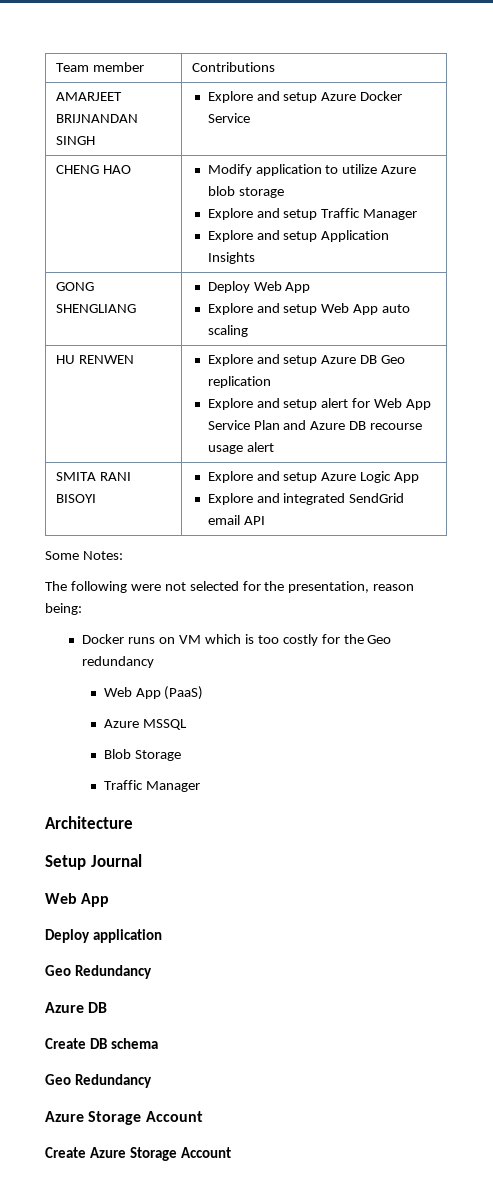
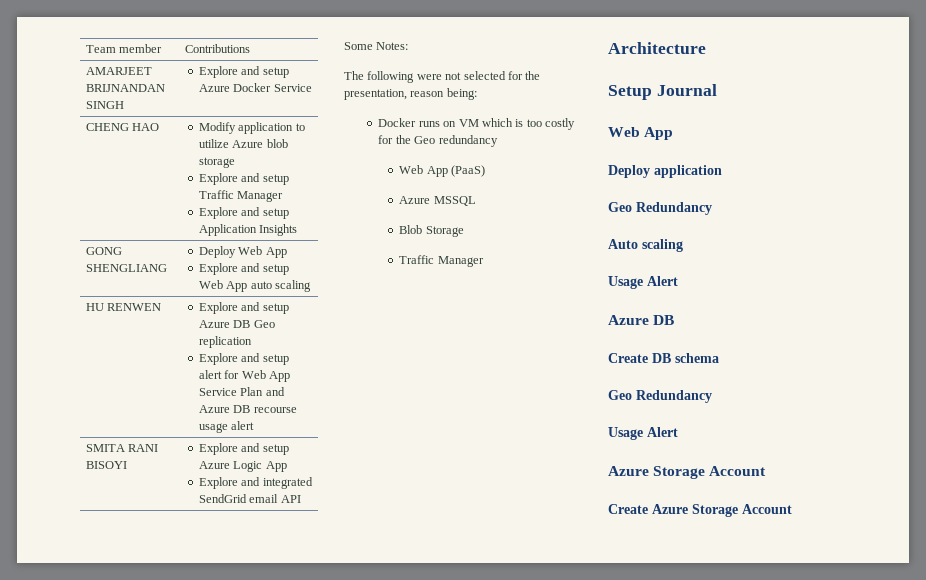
(153, 972) none -> [608,239,683,252] [608,276,678,289] // Auto scaling // Usage Alert
(153, 1081) none -> [608,427,678,440] // Usage Alert

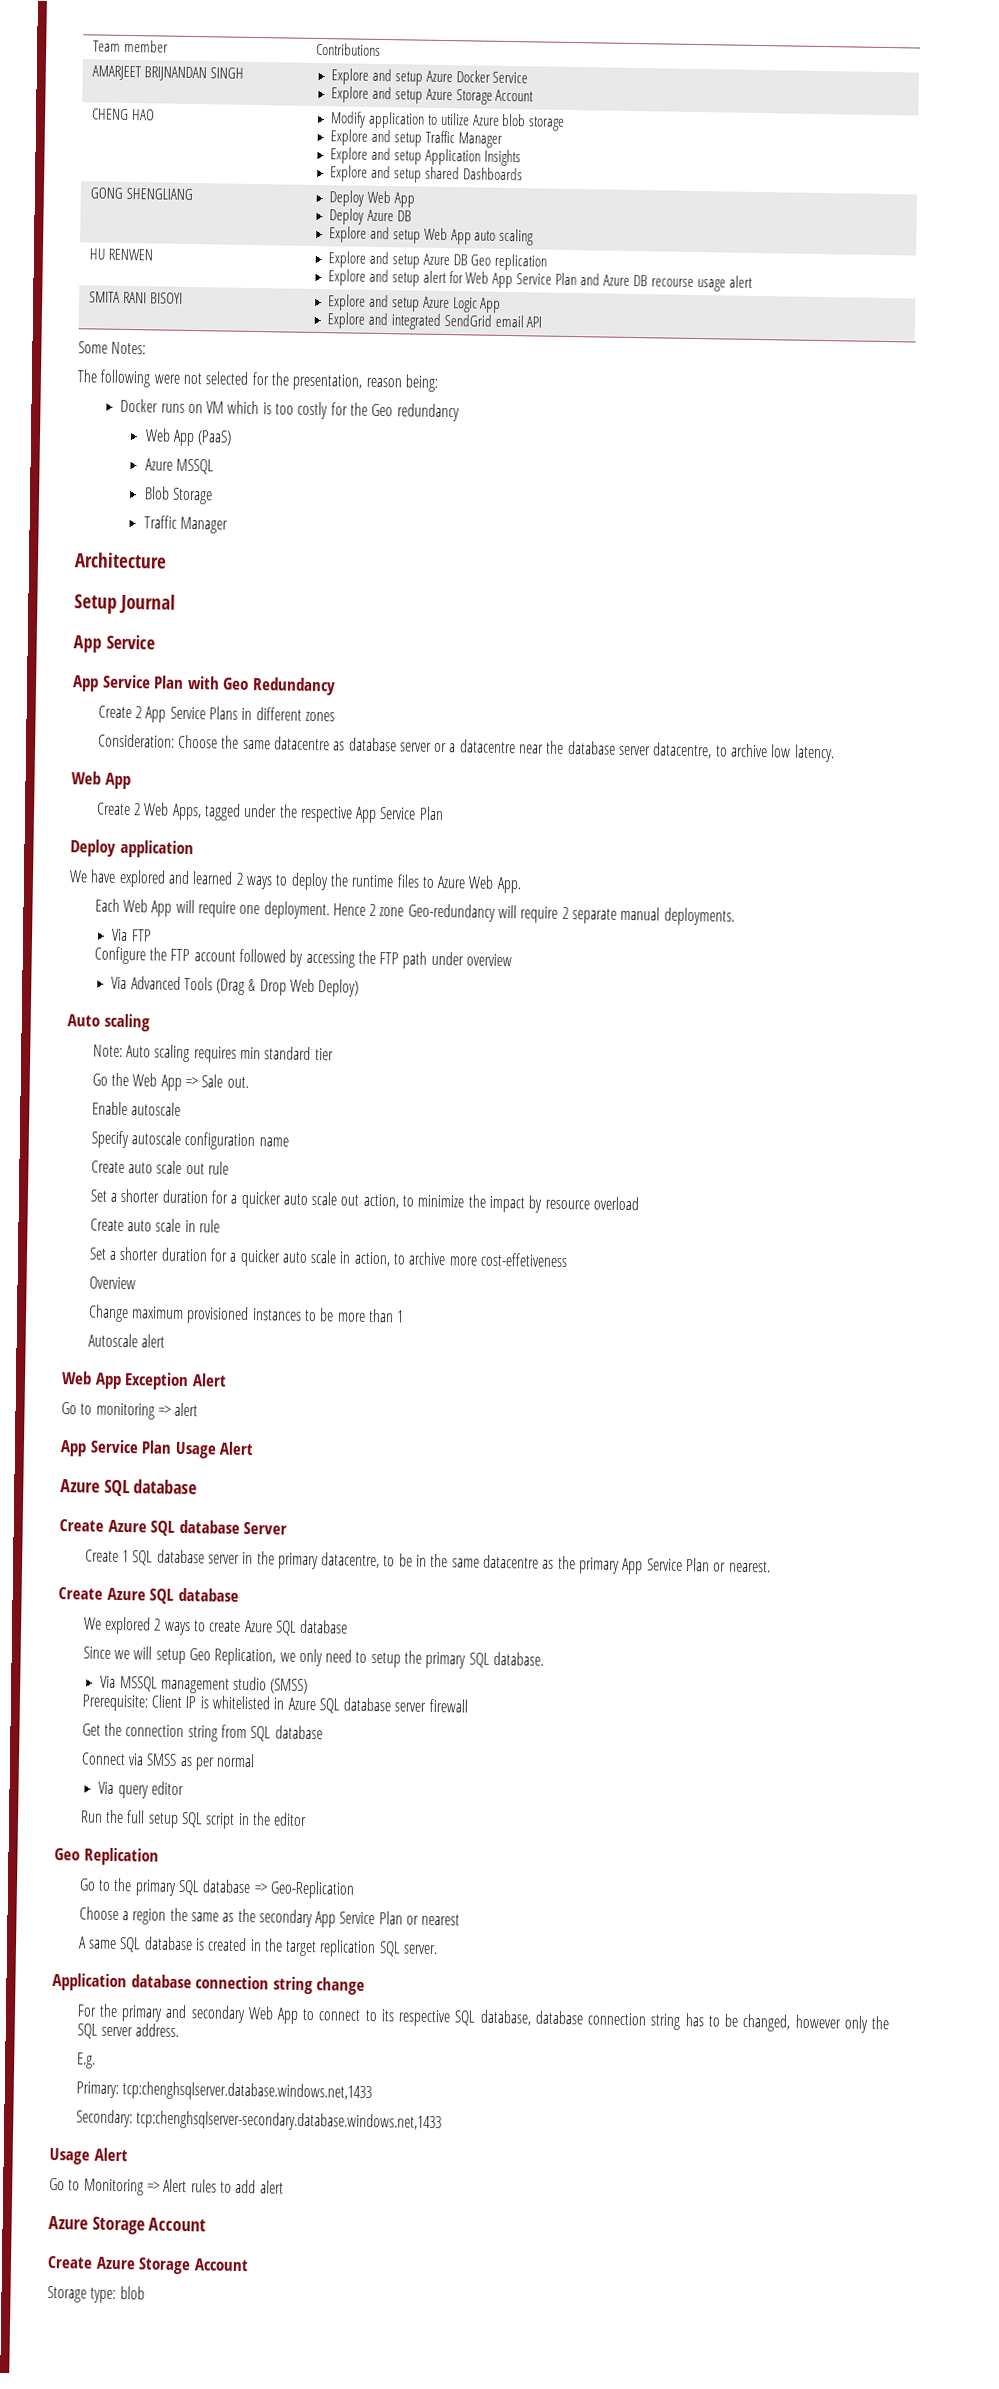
(312, 88) none -> [330,86,535,105] // Explore and setup Azure Storage Account
(298, 230) none -> [329,165,523,183] // Explore and setup shared Dashboards
(287, 252) none -> [328,208,412,225] // Deploy Azure DB
[608,127,674,140] [608,165,722,178] [608,202,712,215] [608,239,683,252] [608,276,678,289] [608,315,675,325] [608,353,719,363] [608,390,712,403] [608,427,678,440] Web App // Deploy application // Geo Redundancy // Auto scaling // Usage Alert // Azure DB // Create DB schema // Geo Redundancy // Usage Alert -> [73,634,155,653] [72,674,336,696] [97,705,335,723] [97,733,835,763] [71,771,131,790] [95,802,444,824] [70,839,194,859] [69,869,522,894] [94,898,735,926] [111,928,152,942] [93,946,513,969] [111,976,360,997] [67,1013,150,1032] [92,1044,334,1063] [91,1072,249,1091] [91,1101,181,1116] [90,1130,289,1151] [90,1160,229,1175] [89,1188,640,1213] [89,1218,220,1233] [88,1246,569,1268] [88,1276,136,1290] [87,1304,405,1325] [87,1333,165,1348] [61,1371,227,1391] [61,1402,199,1420] [60,1439,255,1459] [60,1479,198,1497] [59,1519,288,1536] [84,1549,771,1575] [58,1587,239,1604] [83,1616,349,1636] [82,1646,545,1669] [100,1675,309,1695] [81,1694,468,1714] [81,1722,323,1742] [80,1752,256,1771] [98,1781,184,1799] [79,1809,308,1829] [54,1847,159,1866] [78,1877,355,1899] [78,1906,461,1928] [77,1936,439,1958] [52,1973,366,1995] [76,2003,889,2033] [76,2023,180,2039] [76,2052,96,2069] [75,2081,372,2103] [75,2109,442,2133] [49,2147,128,2165] [49,2177,284,2196] App Service // App Service Plan with Geo Redundancy // Create 2 App Service Plans in different zones // Consideration: Choose the same datacentre as database server or a datacentre near the database server datacentre, to archive low latency. // Web App // Create 2 Web Apps, tagged under the respective App Service Plan // Deploy application // We have explored and learned 2 ways to deploy the runtime files to Azure Web App. // Each Web App will require one deployment. Hence 2 zone Geo-redundancy will require 2 separate manual deployments. // Via FTP // Configure the FTP account followed by accessing the FTP path under overview // Via Advanced Tools (Drag & Drop Web Deploy) // Auto scaling // Note: Auto scaling requires min standard tier // Go the Web App => Sale out. // Enable autoscale // Specify autoscale configuration name // Create auto scale out rule // Set a shorter duration for a quicker auto scale out action, to minimize the impact by resource overload // Create auto scale in rule // Set a shorter duration for a quicker auto scale in action, to archive more cost-effetiveness // Overview // Change maximum provisioned instances to be more than 1 // Autoscale alert // Web App Exception Alert // Go to monitoring => alert // App Service Plan Usage Alert // Azure SQL database // Create Azure SQL database Server // Create 1 SQL database server in the primary datacentre, to be in the same datacentre as the primary App Service Plan or nearest. // Create Azure SQL database // We explored 2 ways to create Azure SQL database // Since we will setup Geo Replication, we only need to setup the primary SQL database. // Via MSSQL management studio (SMSS) // Prerequisite: Client IP is whitelisted in Azure SQL database server firewall // Get the connection string from SQL database // Connect via SMSS as per normal // Via query editor // Run the full setup SQL script in the editor // Geo Replication // Go to the primary SQL database => Geo-Replication // Choose a region the same as the secondary App Service Plan or nearest // A same SQL database is created in the target replication SQL server. // Application database connection string change // For the primary and secondary Web App to connect to its respective SQL database, database connection string has to be changed, however only the SQL server address. // E.g. // Primary: tcp:chenghsqlserver.database.windows.net,1433 // Secondary: tcp:chenghsqlserver-secondary.database.windows.net,1433 // Usage Alert // Go to Monitoring => Alert rules to add alert
(792, 509) none -> [47,2285,145,2304] // Storage type: blob

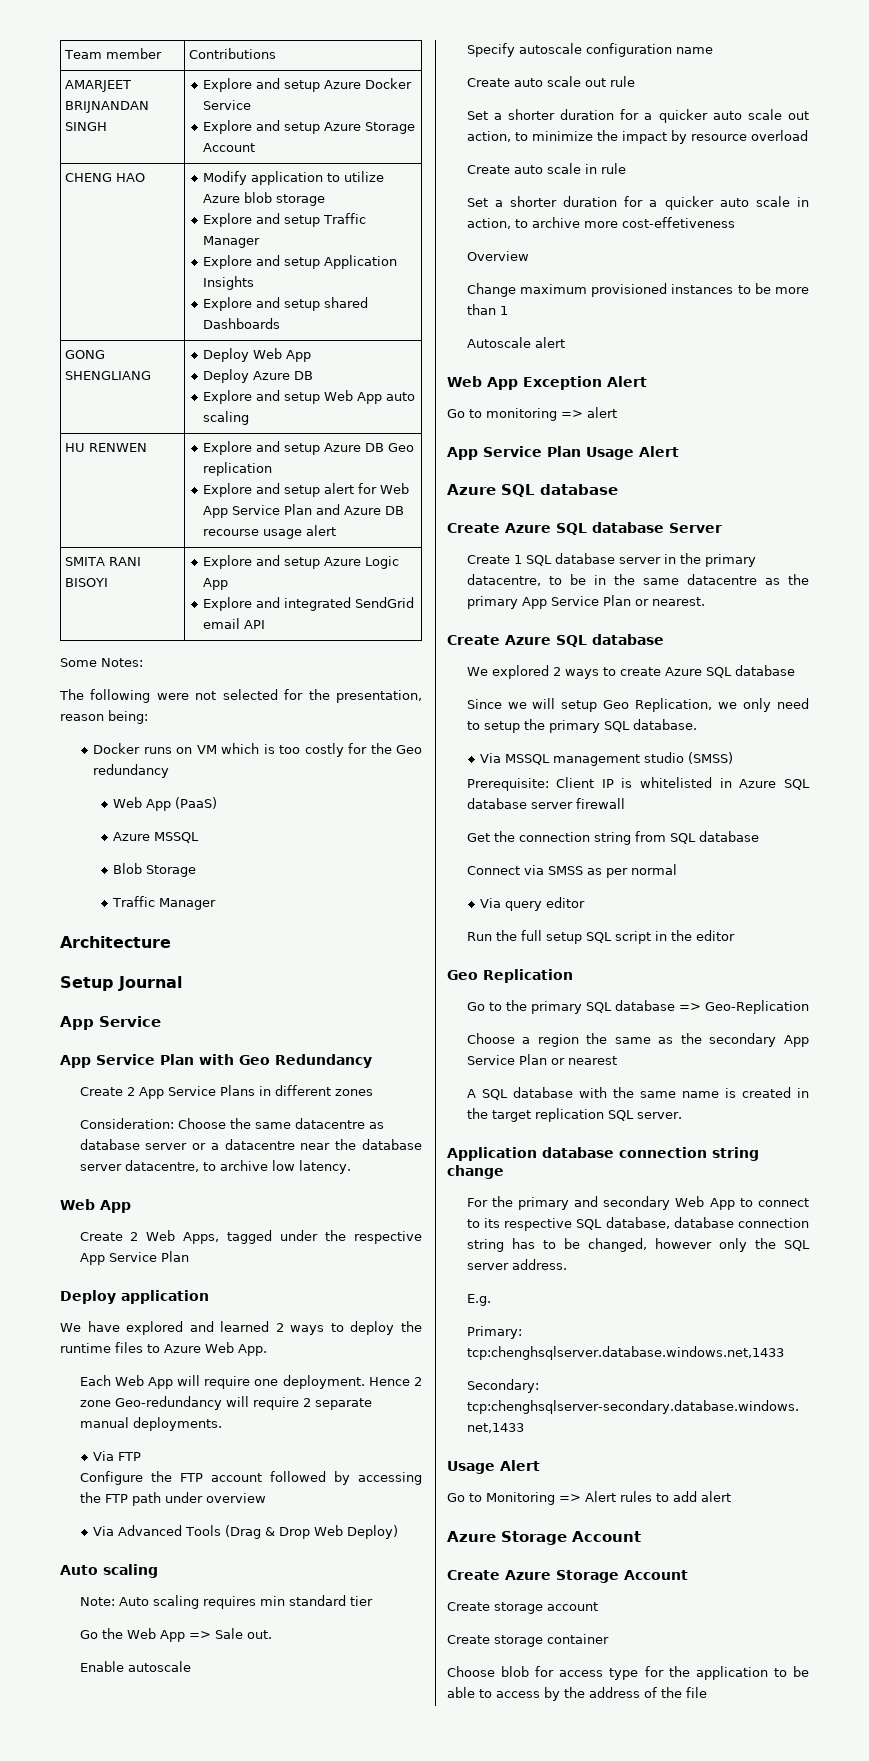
[87,1936,193,1953] same SQL database -> [481,1087,719,1100] SQL database with the same name
[47,2285,145,2304] Storage type: blob -> [447,1602,598,1614] [447,1634,609,1647] [447,1666,809,1680] [447,1687,707,1701] Create storage account // Create storage container // Choose blob for access type for the application to be able to access by the address of the file

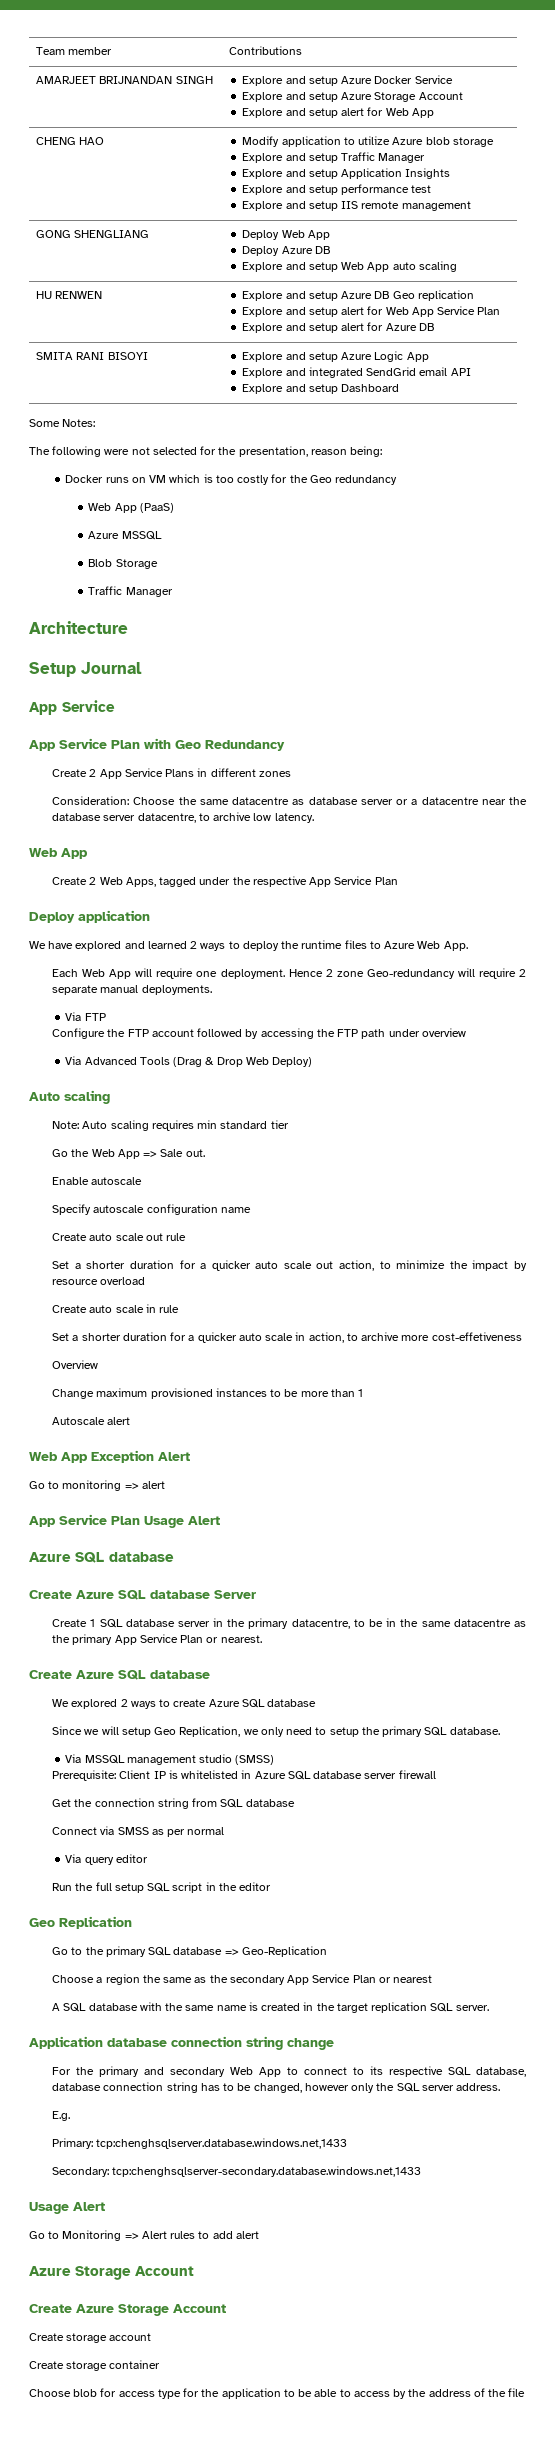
(255, 147) none -> [242,107,434,118] // Explore and setup alert for Web App
[323,297,368,308] [202,318,280,329] shared Dashboards -> [341,184,432,195] [242,201,471,211] performance test // Explore and setup IIS remote management
[315,504,404,515] [202,525,336,539] and Azure DB recourse usage alert -> [242,322,434,333] // Explore and setup alert for Azure DB
(265, 624) none -> [242,384,400,394] // Explore and setup Dashboard

